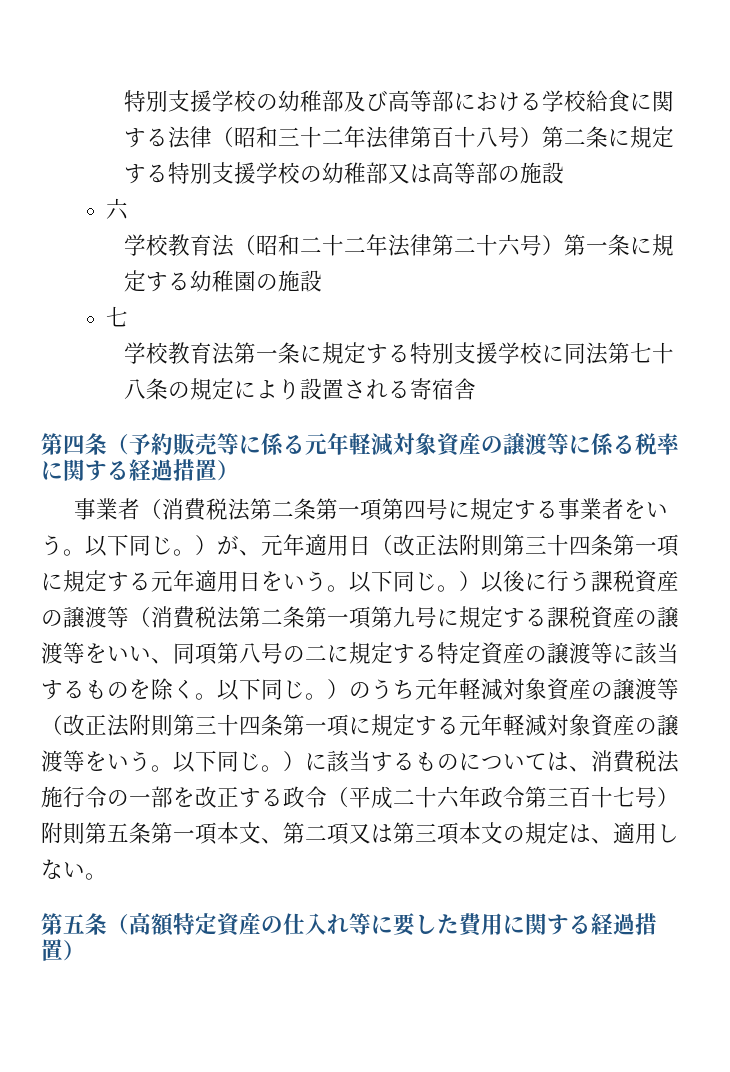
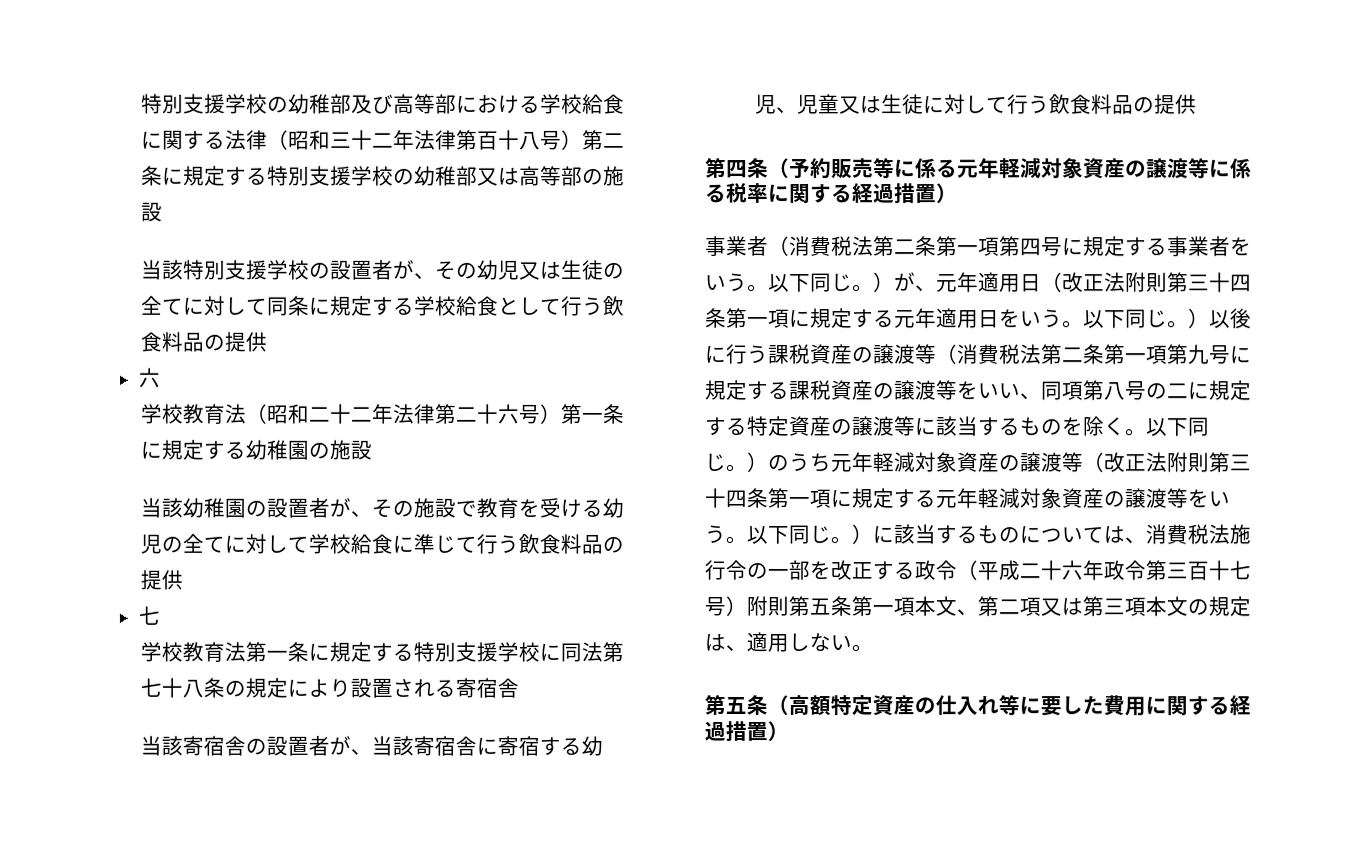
(564, 173) none -> [141,259,626,280] [141,295,626,316] [141,331,269,352] // 当該特別支援学校の設置者が、その幼児又は生徒の全てに対して同条に規定する学校給食として行う飲食料品の提供
(322, 281) none -> [140,497,625,518] [140,533,625,554] [140,569,184,590] // 当該幼稚園の設置者が、その施設で教育を受ける幼児の全てに対して学校給食に準じて行う飲食料品の提供
(476, 389) none -> [140,735,604,756] [755,94,1198,115] // 当該寄宿舎の設置者が、当該寄宿舎に寄宿する幼児、児童又は生徒に対して行う飲食料品の提供

